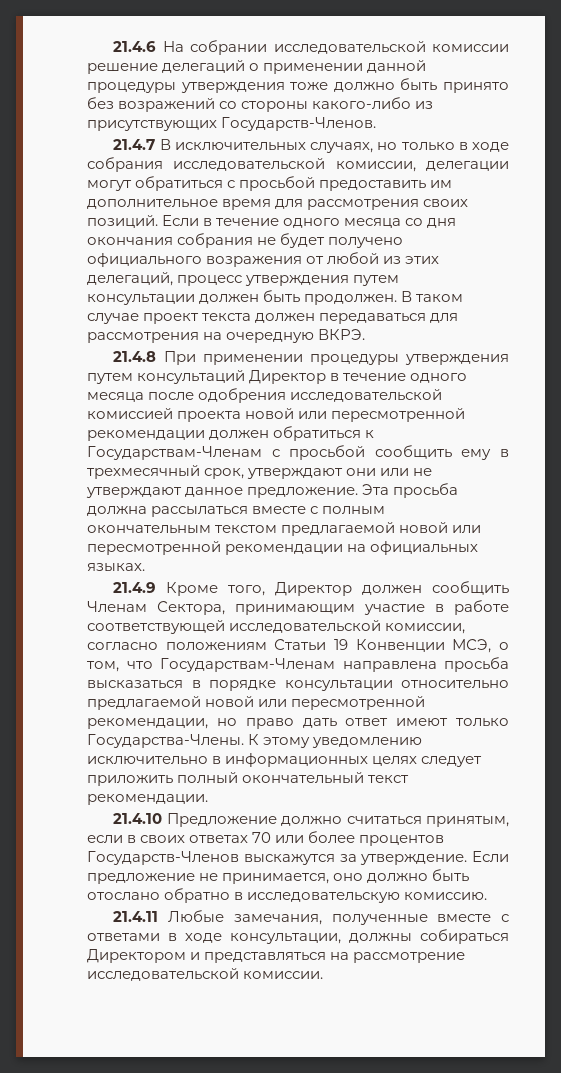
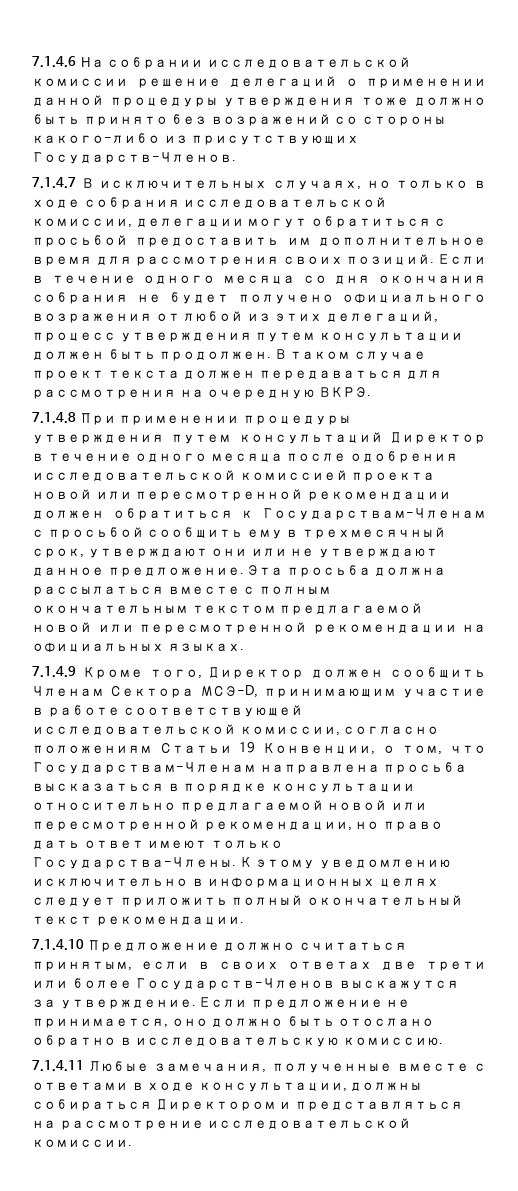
[113,41,157,52] 21.4.6 -> [32,56,76,68] 7.1.4.6
[113,139,156,150] 21.4.7 -> [32,177,76,189] 7.1.4.7
[113,351,157,362] 21.4.8 -> [32,412,76,424] 7.1.4.8
[113,582,157,593] 21.4.9 -> [32,666,76,678] 7.1.4.9
[157,601,225,615] Сектора, -> [110,685,258,698] Сектора МСЭ-D,
[355,639,492,653] Конвенции МСЭ, -> [263,743,375,755] Конвенции,
[113,813,163,824] 21.4.10 -> [32,939,84,951] 7.1.4.10
[252,832,272,843] 70 -> [381,961,486,971] две трети
[359,835,445,846] процентов -> (132, 983) none
[113,911,159,922] 21.4.11 -> [32,1060,84,1072] 7.1.4.11

